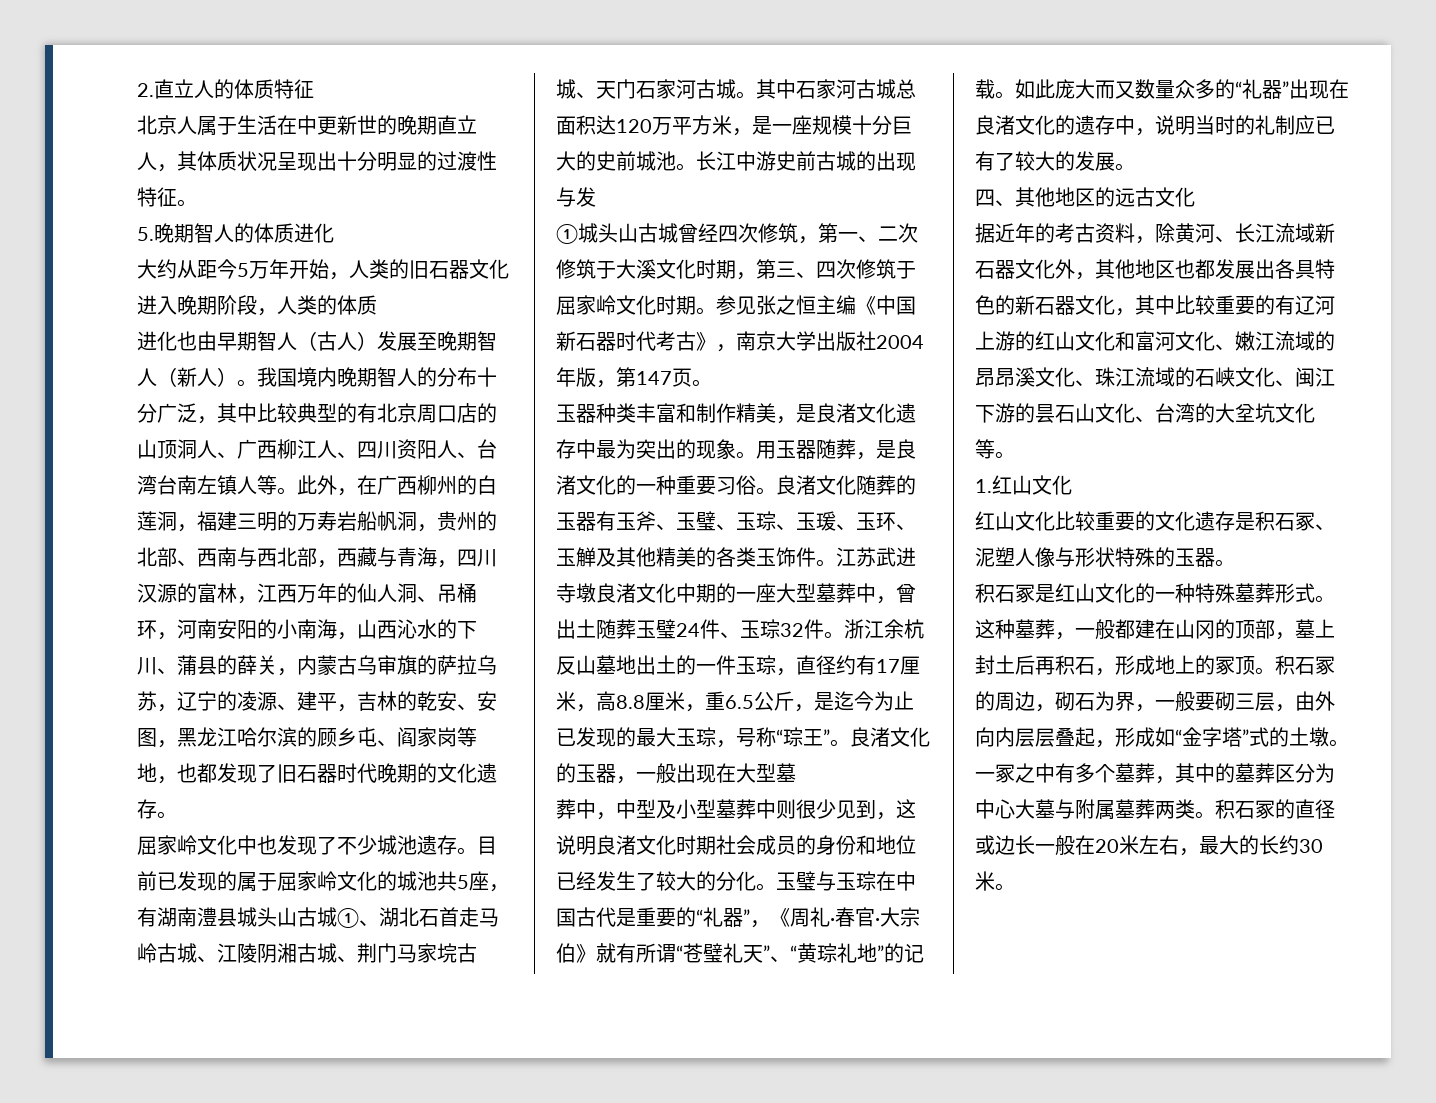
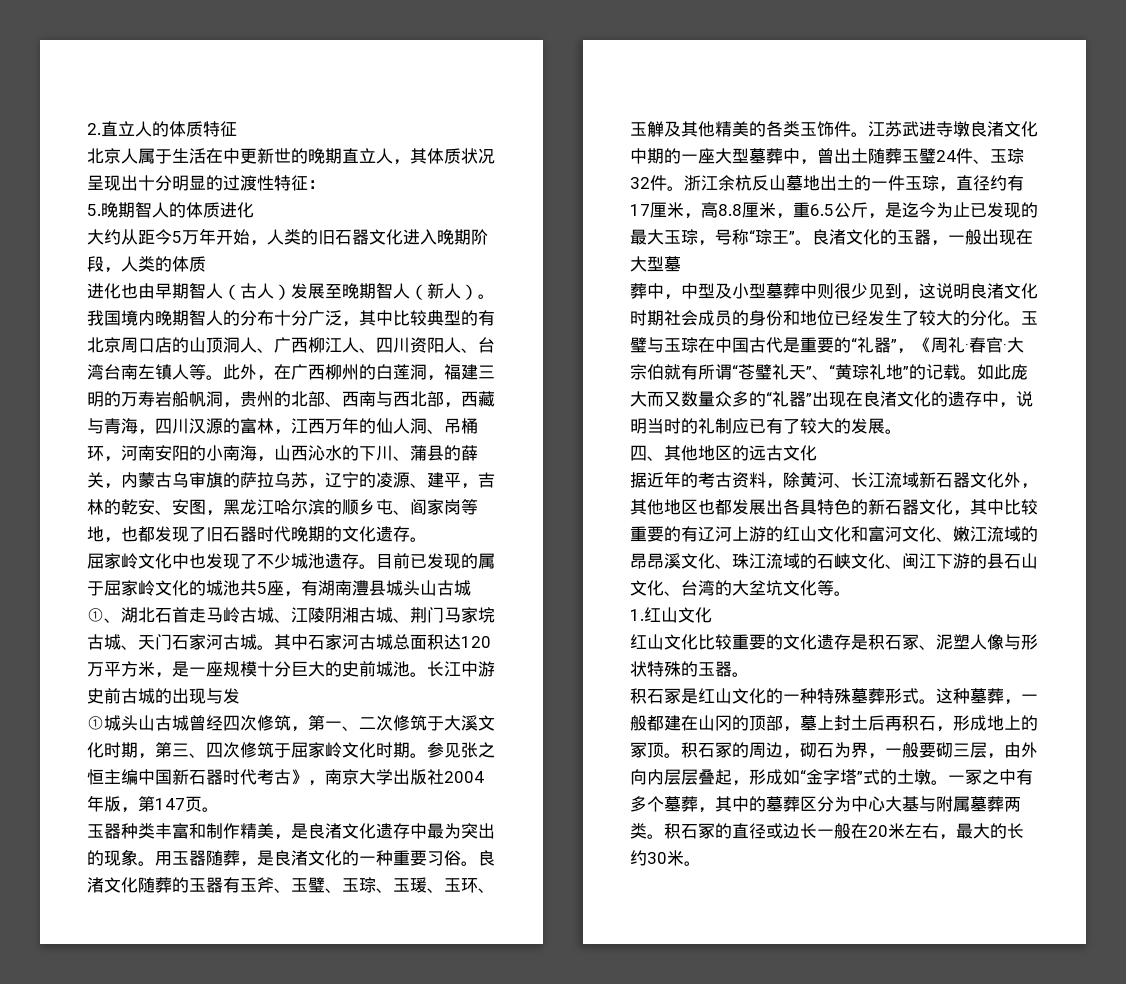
[177,199,197,207] 。 -> [308,180,325,189] ：
[317,728,337,747] 顾 -> [342,499,359,515] 顺
[856,296,876,315] 《 -> (138, 777) none
[576,944,596,963] 》 -> (664, 372) none
[1035,404,1055,423] 昙 -> [987,553,1004,569] 县
[1035,799,1055,818] 墓 -> [902,796,919,812] 基

